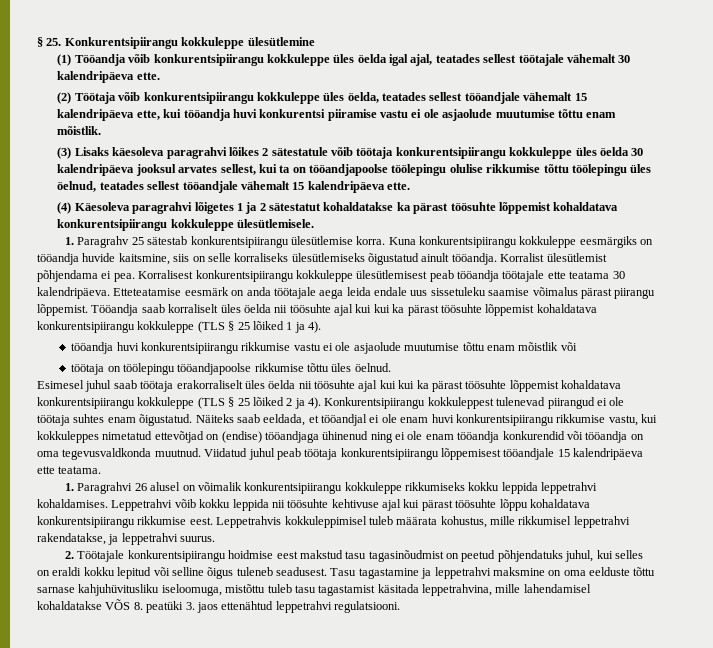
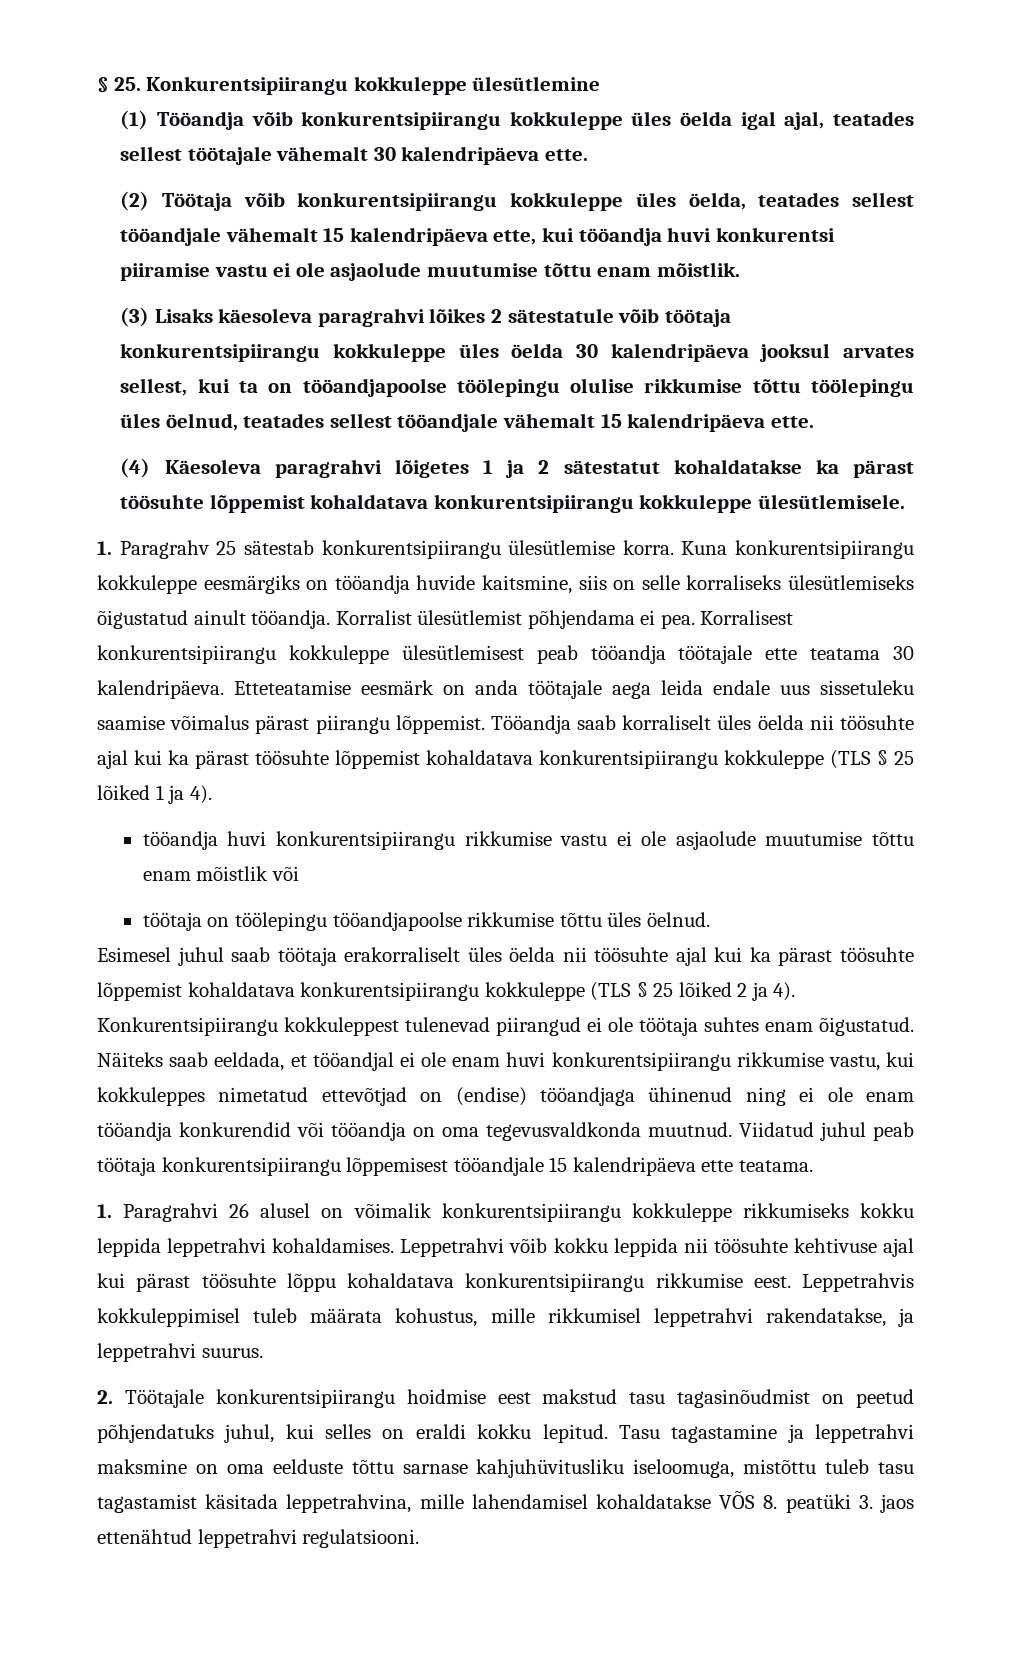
[373,304,390,313] kui -> (162, 757) none
[398,380,415,389] kui -> (743, 954) none
[117,567,327,579] lepitud või selline õigus tuleneb seadusest. -> [542,1424,608,1443] lepitud.

